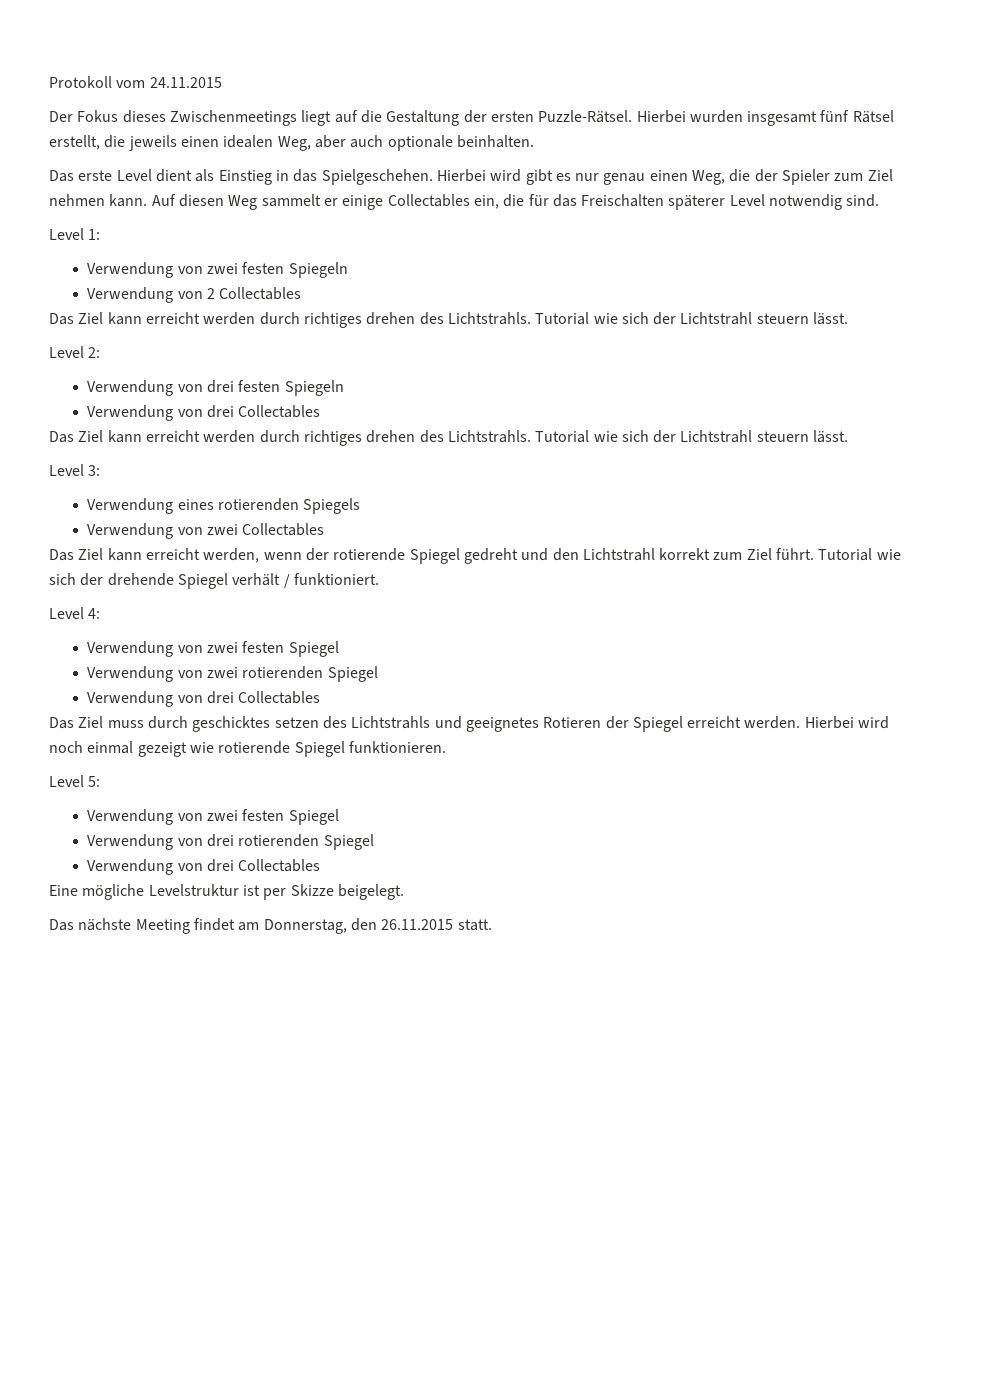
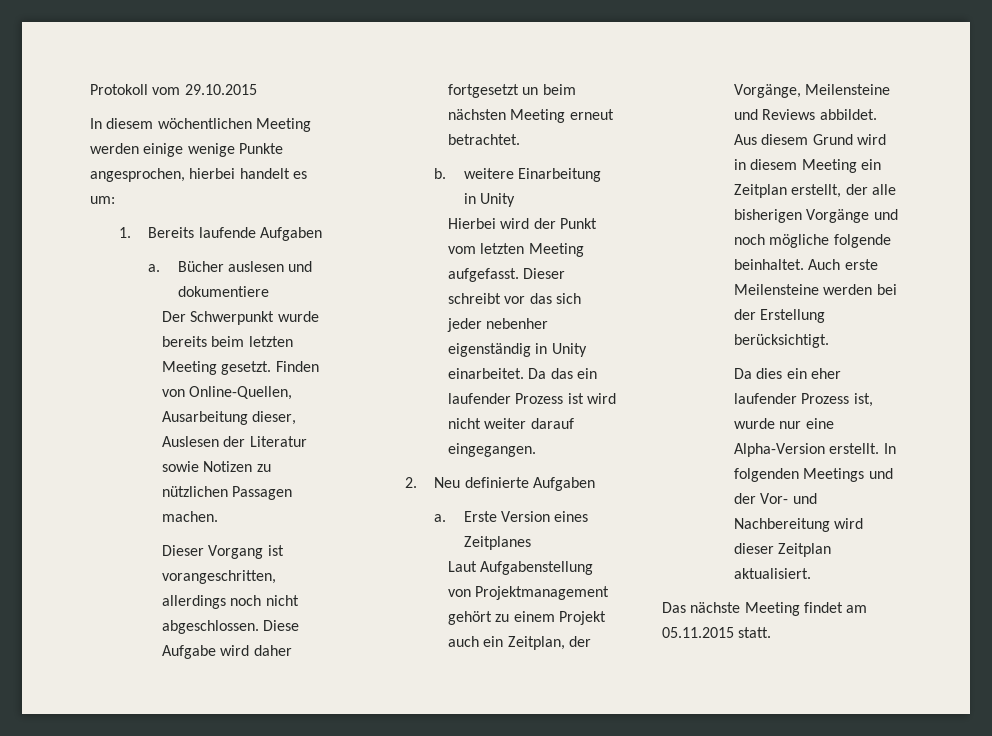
[149,77,222,88] [49,110,894,126] [49,135,534,151] [49,169,893,185] [49,194,880,210] [49,228,101,240] [87,262,348,278] [87,287,302,303] [49,312,849,328] [49,346,101,358] [87,380,344,396] [87,405,321,421] [49,430,849,446] [49,464,101,476] [87,498,361,514] [87,523,325,539] [49,548,901,564] [49,573,379,589] [49,607,101,619] [87,641,339,657] [87,666,378,682] [87,691,321,707] [49,716,890,732] [49,741,446,757] [49,775,101,787] [87,809,339,825] [87,834,374,850] [87,859,321,875] [49,884,404,900] 24.11.2015 // Der Fokus dieses Zwischenmeetings liegt auf die Gestaltung der ersten Puzzle-Rätsel. Hierbei wurden insgesamt fünf Rätsel erstellt, die jeweils einen idealen Weg, aber auch optionale beinhalten. // Das erste Level dient als Einstieg in das Spielgeschehen. Hierbei wird gibt es nur genau einen Weg, die der Spieler zum Ziel nehmen kann. Auf diesen Weg sammelt er einige Collectables ein, die für das Freischalten späterer Level notwendig sind. // Level 1: // Verwendung von zwei festen Spiegeln // Verwendung von 2 Collectables // Das Ziel kann erreicht werden durch richtiges drehen des Lichtstrahls. Tutorial wie sich der Lichtstrahl steuern lässt. // Level 2: // Verwendung von drei festen Spiegeln // Verwendung von drei Collectables // Das Ziel kann erreicht werden durch richtiges drehen des Lichtstrahls. Tutorial wie sich der Lichtstrahl steuern lässt. // Level 3: // Verwendung eines rotierenden Spiegels // Verwendung von zwei Collectables // Das Ziel kann erreicht werden, wenn der rotierende Spiegel gedreht und den Lichtstrahl korrekt zum Ziel führt. Tutorial wie sich der drehende Spiegel verhält / funktioniert. // Level 4: // Verwendung von zwei festen Spiegel // Verwendung von zwei rotierenden Spiegel // Verwendung von drei Collectables // Das Ziel muss durch geschicktes setzen des Lichtstrahls und geeignetes Rotieren der Spiegel erreicht werden. Hierbei wird noch einmal gezeigt wie rotierende Spiegel funktionieren. // Level 5: // Verwendung von zwei festen Spiegel // Verwendung von drei rotierenden Spiegel // Verwendung von drei Collectables // Eine mögliche Levelstruktur ist per Skizze beigelegt. -> [184,84,257,95] [90,118,311,132] [90,143,283,157] [90,168,307,182] [90,196,115,204] [119,227,323,241] [148,261,313,272] [177,286,269,297] [162,311,319,325] [162,336,293,347] [162,361,319,375] [162,386,293,400] [162,411,297,425] [162,436,307,447] [162,461,271,472] [162,486,293,500] [162,511,218,522] [162,545,284,559] [162,570,276,584] [162,595,299,609] [162,620,300,634] [162,645,292,659] [448,84,576,98] [448,109,614,123] [448,134,520,145] [434,168,601,182] [463,193,515,207] [448,218,597,229] [448,243,584,257] [448,268,566,282] [448,293,581,304] [447,318,549,332] [448,343,587,357] [448,368,597,379] [448,393,616,404] [448,418,574,429] [448,443,536,457] [405,477,596,491] [434,511,589,522] [463,536,531,550] [448,561,594,575] [448,586,610,600] [448,611,606,625] [448,636,591,650] [734,84,891,98] [734,109,877,120] [734,134,886,145] [734,159,881,173] [734,184,896,198] [734,209,898,223] [734,234,891,248] [734,259,878,270] [734,284,897,295] [734,309,826,323] [734,334,829,348] [734,368,841,379] [734,393,873,407] [734,418,834,429] [734,443,896,457] [734,468,893,482] [734,493,817,504] [734,518,864,532] [734,543,832,557] [734,568,811,579] 29.10.2015 // In diesem wöchentlichen Meeting werden einige wenige Punkte angesprochen, hierbei handelt es um: // 1. Bereits laufende Aufgaben // a. Bücher auslesen und dokumentiere // Der Schwerpunkt wurde bereits beim letzten Meeting gesetzt. Finden von Online-Quellen, Ausarbeitung dieser, Auslesen der Literatur sowie Notizen zu nützlichen Passagen machen. // Dieser Vorgang ist vorangeschritten, allerdings noch nicht abgeschlossen. Diese Aufgabe wird daher fortgesetzt un beim nächsten Meeting erneut betrachtet. // b. weitere Einarbeitung in Unity // Hierbei wird der Punkt vom letzten Meeting aufgefasst. Dieser schreibt vor das sich jeder nebenher eigenständig in Unity einarbeitet. Da das ein laufender Prozess ist wird nicht weiter darauf eingegangen. // 2. Neu definierte Aufgaben // a. Erste Version eines Zeitplanes // Laut Aufgabenstellung von Projektmanagement gehört zu einem Projekt auch ein Zeitplan, der Vorgänge, Meilensteine und Reviews abbildet. Aus diesem Grund wird in diesem Meeting ein Zeitplan erstellt, der alle bisherigen Vorgänge und noch mögliche folgende beinhaltet. Auch erste Meilensteine werden bei der Erstellung berücksichtigt. // Da dies ein eher laufender Prozess ist, wurde nur eine Alpha-Version erstellt. In folgenden Meetings und der Vor- und Nachbereitung wird dieser Zeitplan aktualisiert.
[263,918,454,934] Donnerstag, den 26.11.2015 -> [662,627,734,638] 05.11.2015

